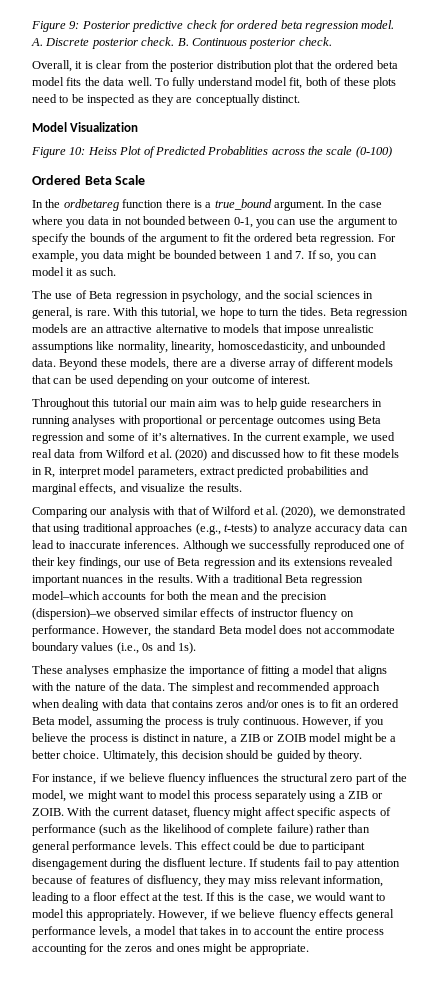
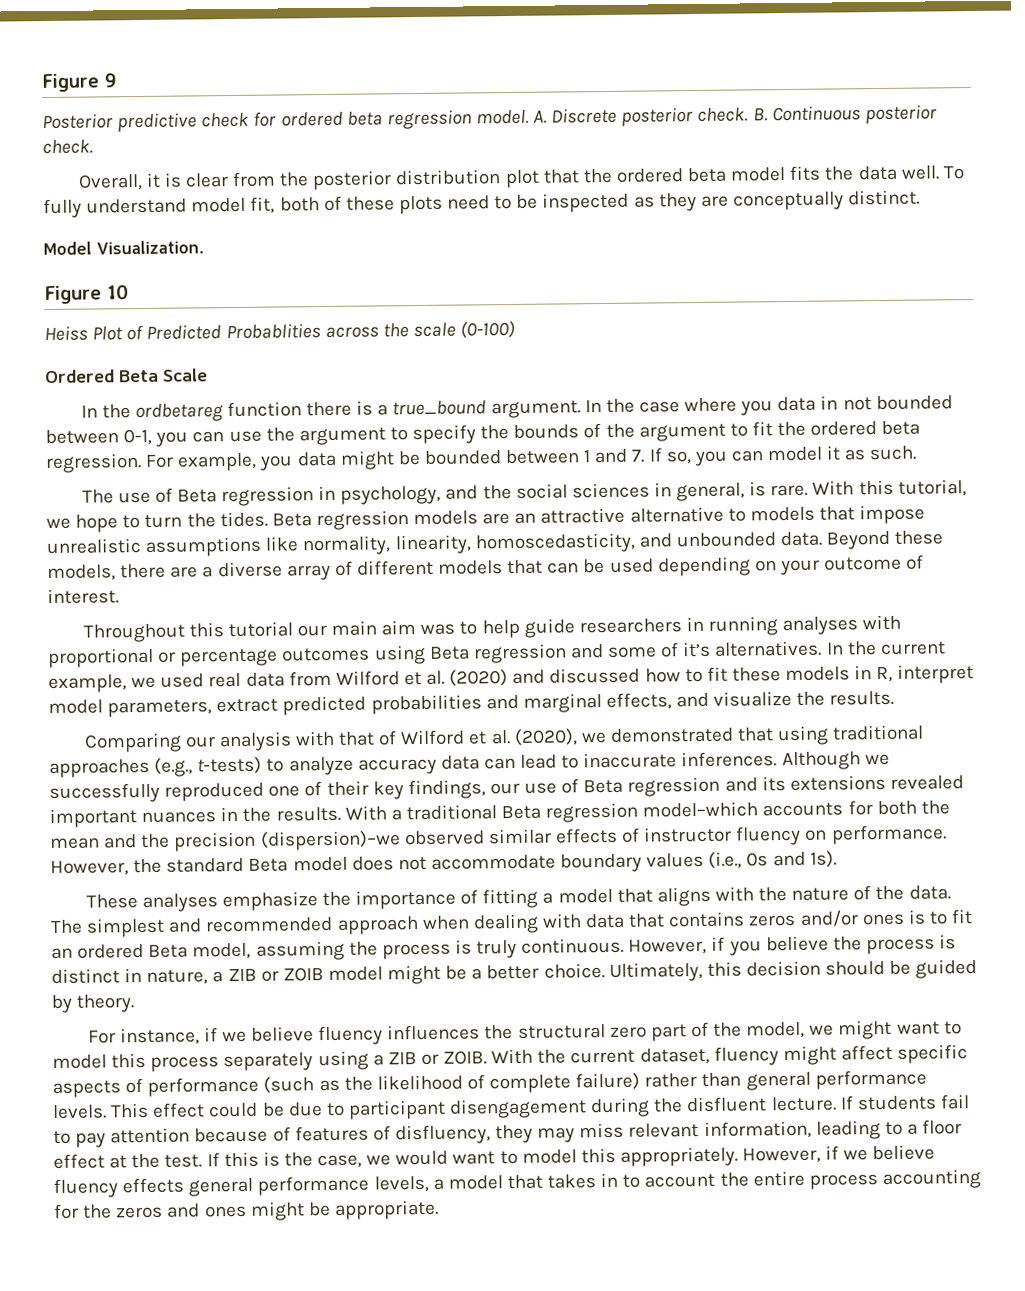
[31,21,80,32] Figure 9: -> [41,73,117,93] Figure 9 //
[70,122,139,132] [31,147,86,158] Visualization // Figure 10: -> [96,240,204,255] [44,285,129,305] Visualization. // Figure 10 //

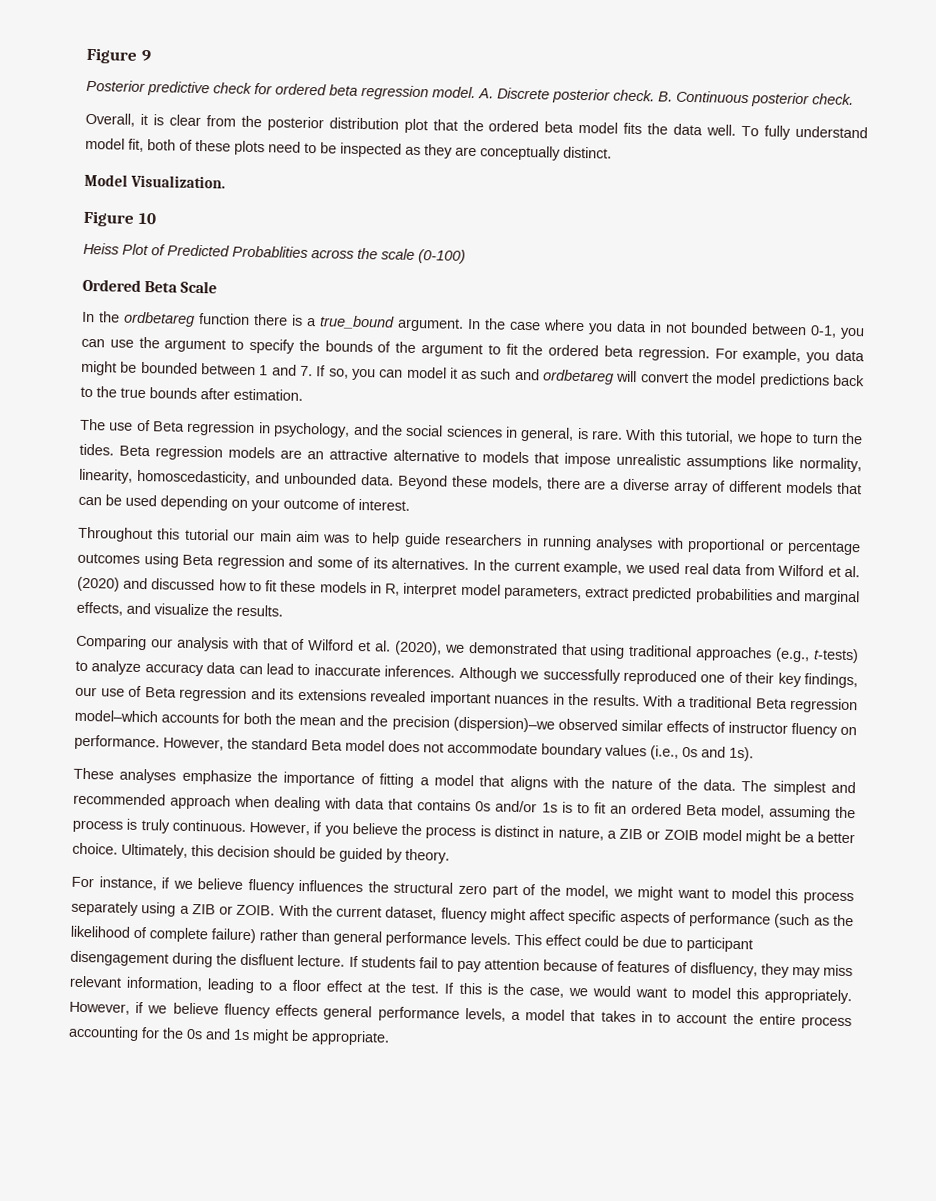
[869,445,918,461] such. -> [480,368,866,389] [80,386,303,401] such and ordbetareg will convert the model predictions back to the true bounds after estimation.
[682,641,712,658] it’s -> [372,557,388,569] its
[748,910,905,927] zeros and/or ones -> [475,800,558,813] 0s and/or 1s
[116,1203,247,1219] zeros and ones -> [186,1028,250,1041] 0s and 1s

